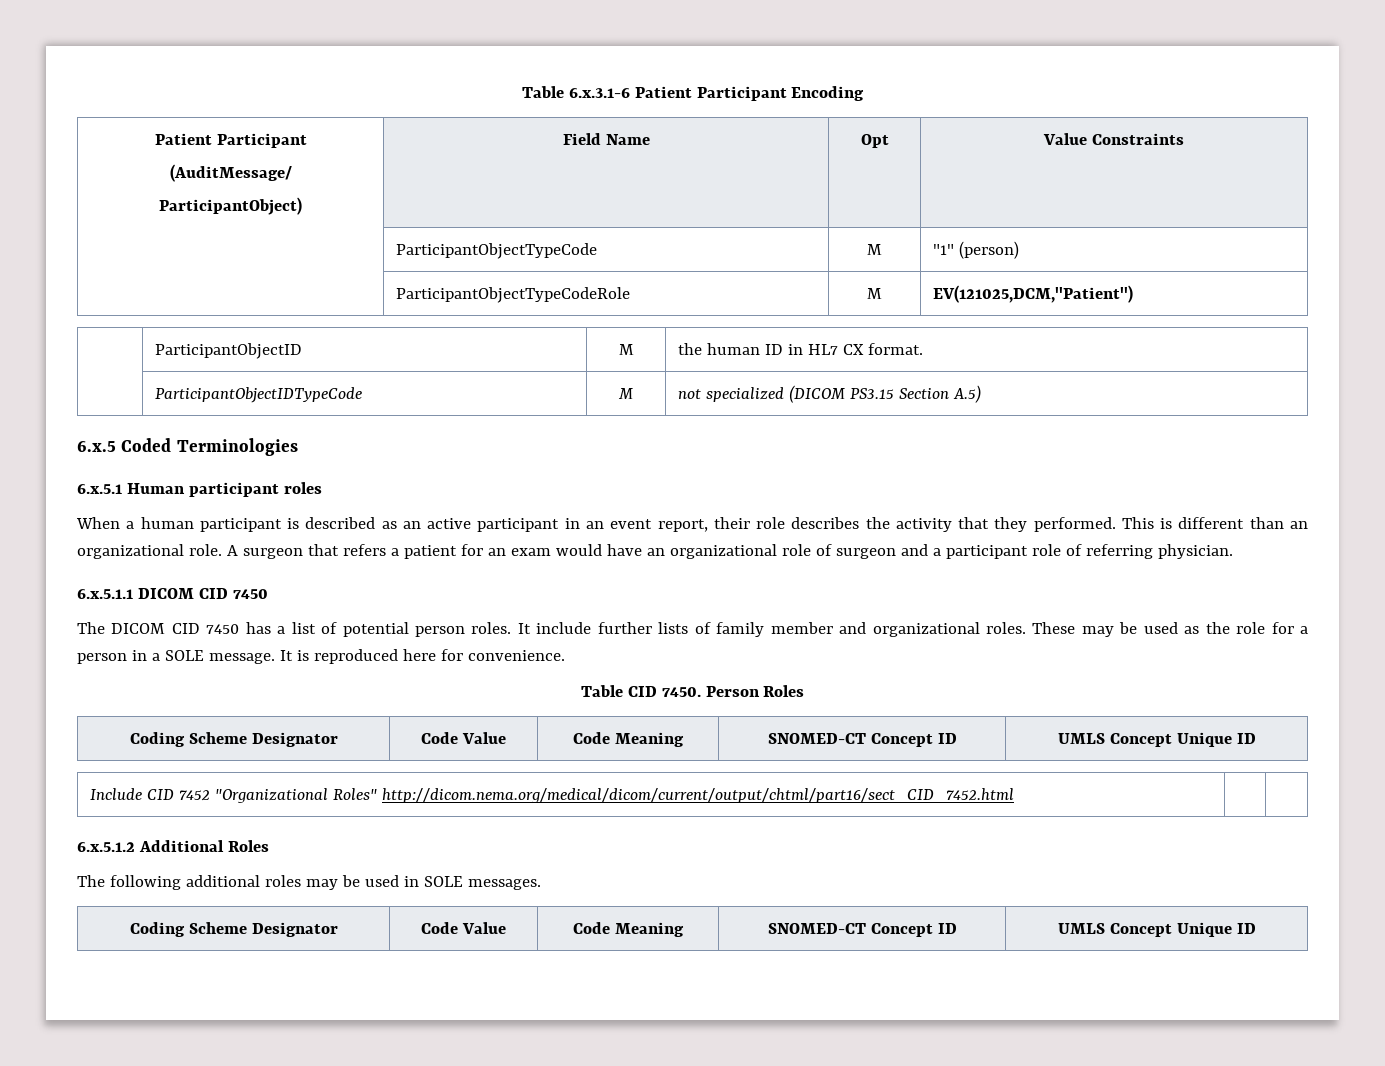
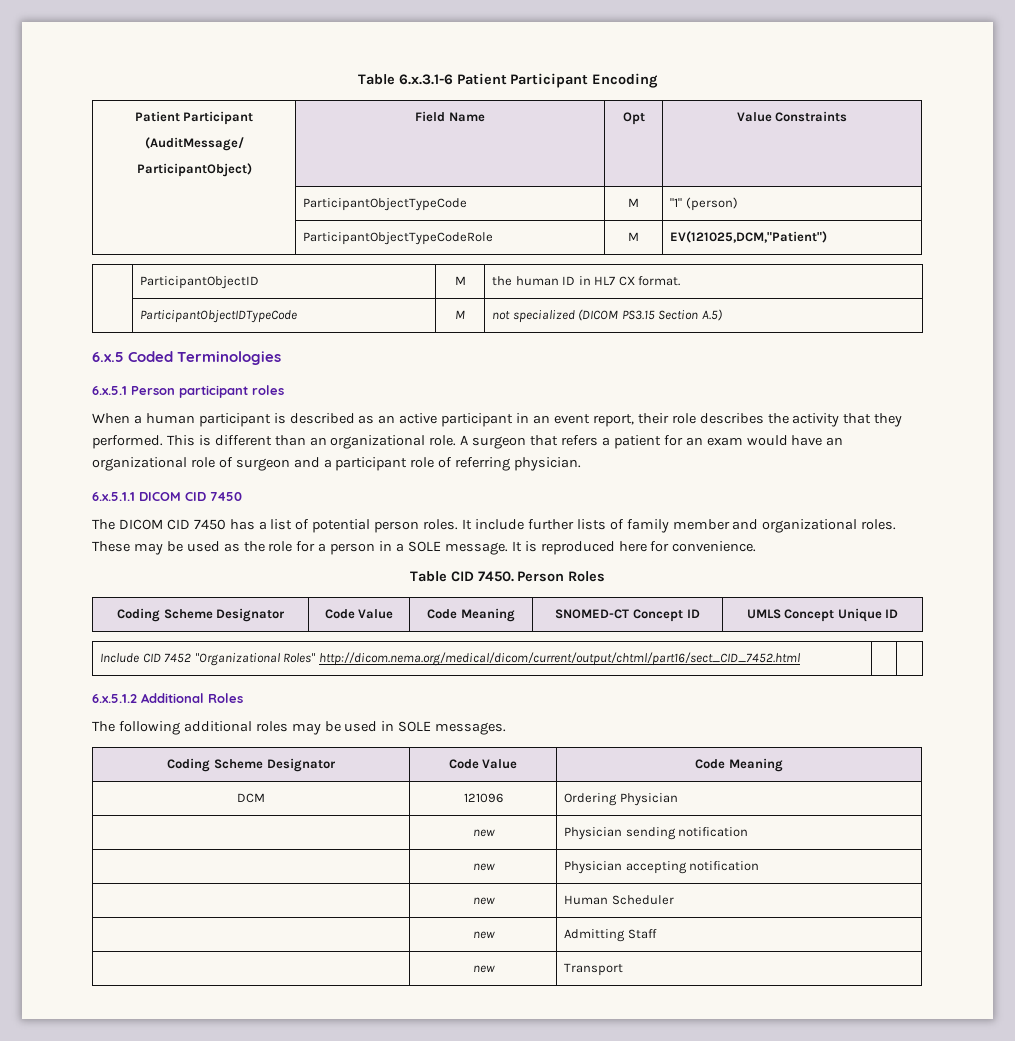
[126,483,185,494] Human -> [131,386,175,395] Person
[767,923,957,937] [1057,922,1256,937] | SNOMED-CT Concept ID | UMLS Concept Unique ID -> [237,793,265,803] [463,793,503,803] [564,793,678,806] [472,829,495,837] [564,827,749,840] [472,863,495,871] [564,861,760,874] [472,897,495,905] [564,895,674,905] [472,931,495,939] [564,929,657,942] [472,965,495,973] [564,963,624,976] // DCM | 121096 | Ordering Physician // | new | Physician sending notification // | new | Physician accepting notification // | new | Human Scheduler // | new | Admitting Staff // | new | Transport

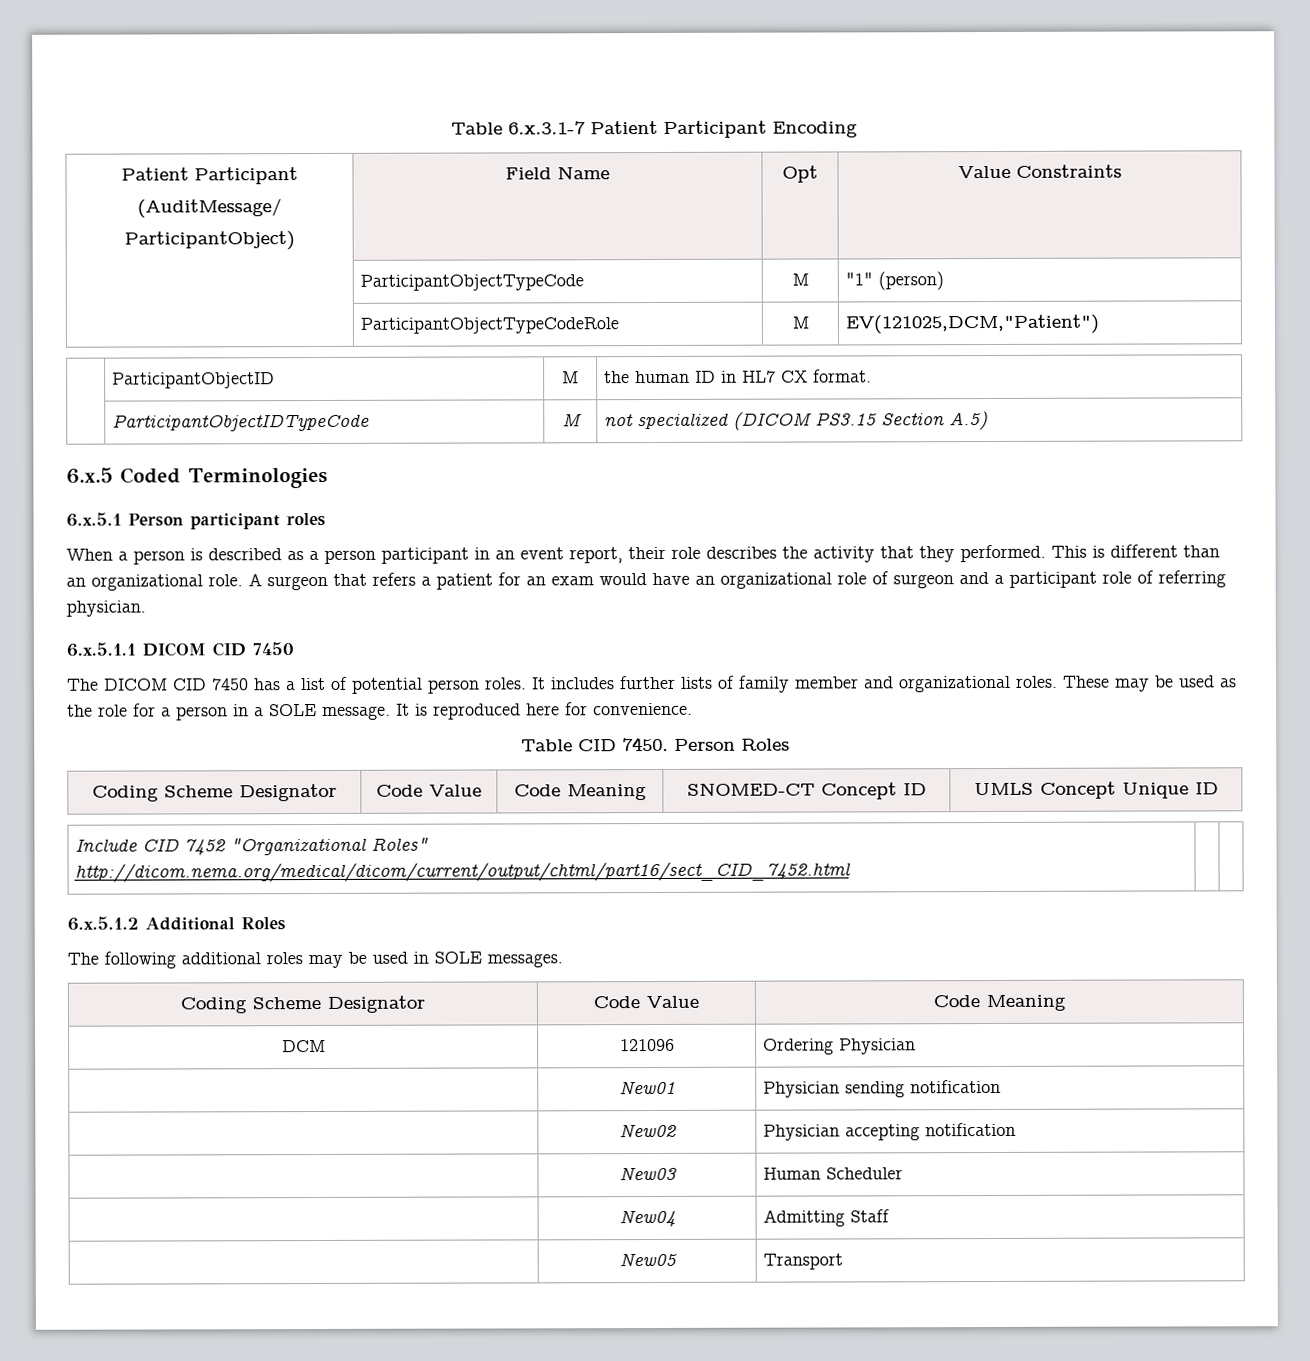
[357,74,453,85] Table 6.x.3.1-6 -> [450,121,586,135] Table 6.x.3.1-7
[145,413,271,427] human participant -> [133,550,185,565] person
[378,413,438,424] an active -> [309,549,376,564] a person
[474,519,524,530] include -> [550,677,615,690] includes
[472,829,495,837] new -> [618,1080,676,1095] New01
[472,863,495,871] new -> [618,1123,677,1138] New02
[472,897,495,905] new -> [618,1166,677,1181] New03
[472,931,495,939] new -> [618,1209,676,1228] New04
[472,965,495,973] new -> [618,1252,677,1267] New05

